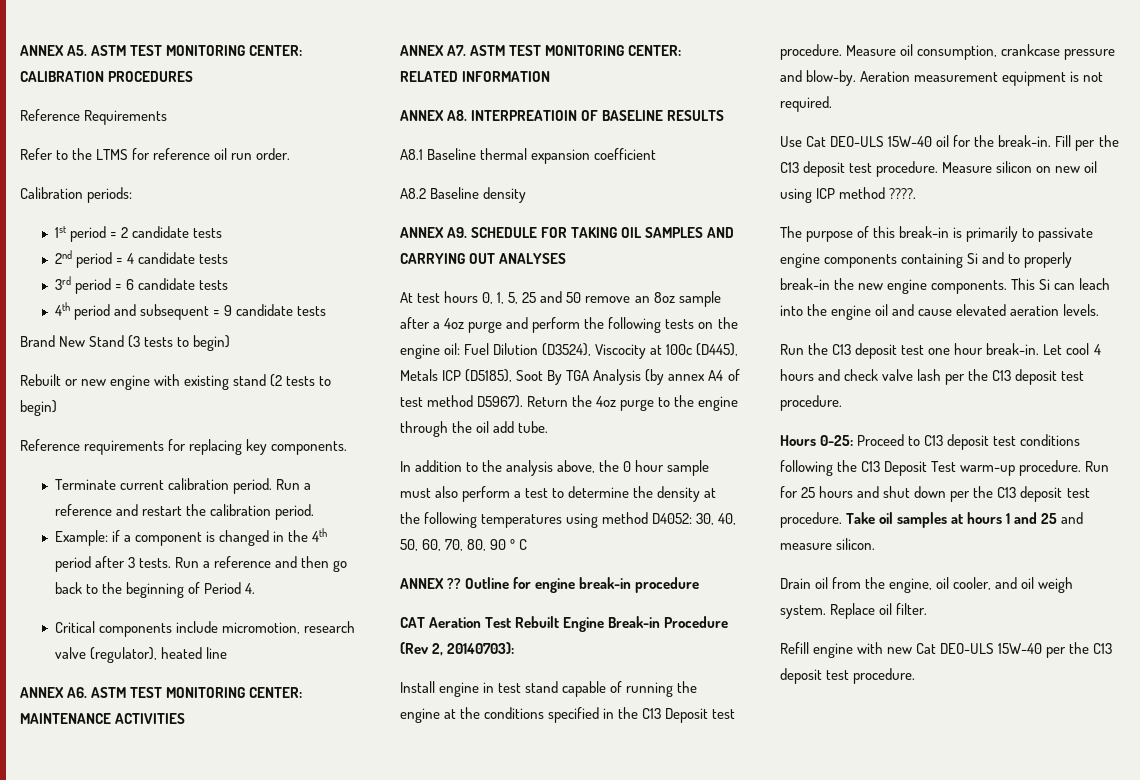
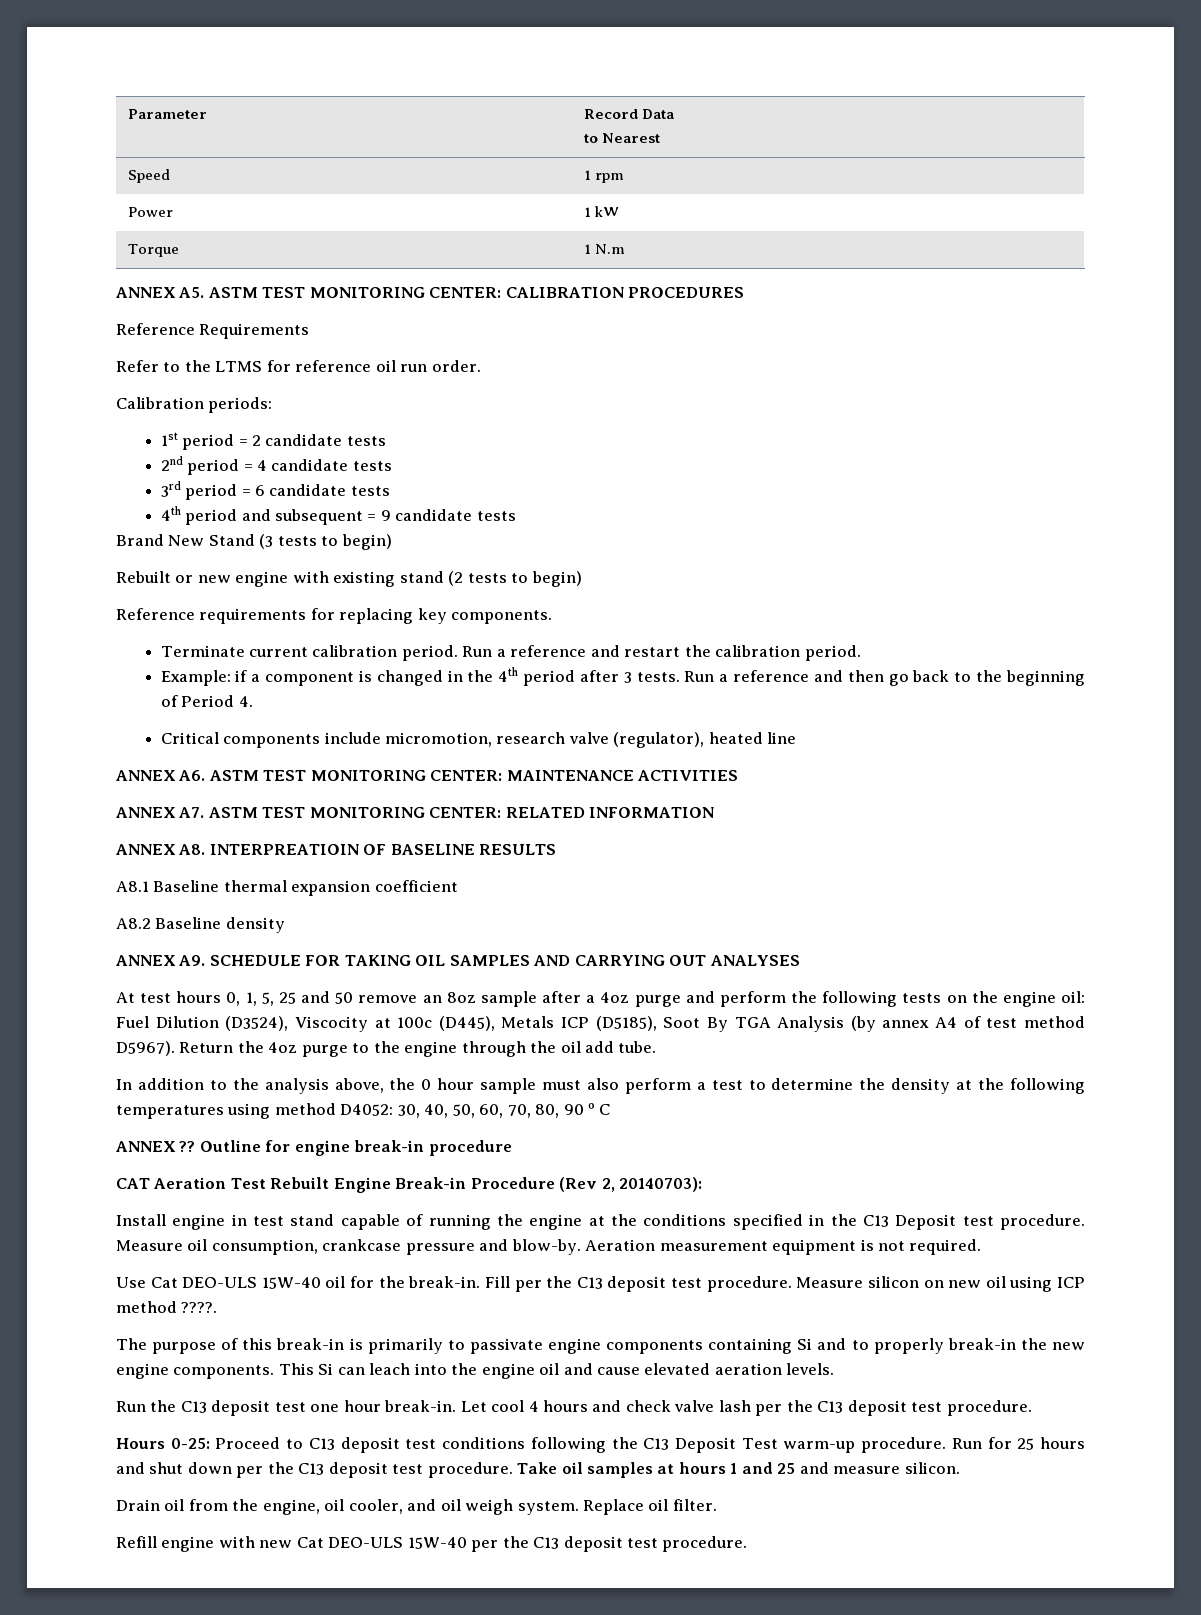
(20, 50) none -> [127,109,207,119] [583,109,674,119] [583,133,660,143] [127,169,170,183] [583,170,624,183] [127,207,173,217] [583,206,619,217] [127,244,179,257] [583,244,625,254] Parameter | Record Data // to Nearest // Speed | 1 rpm // Power | 1 kW // Torque | 1 N.m //

